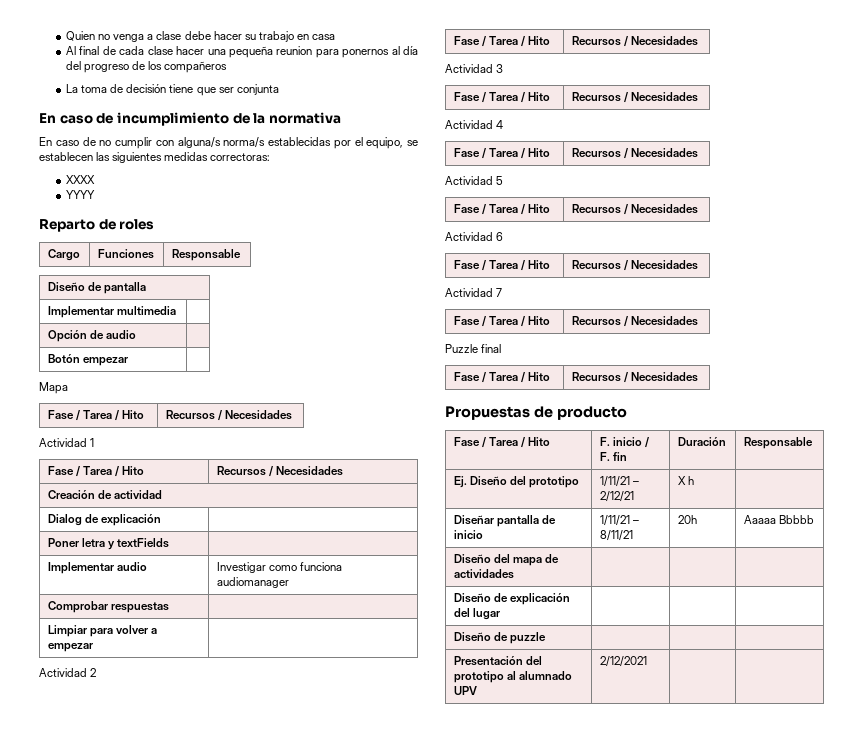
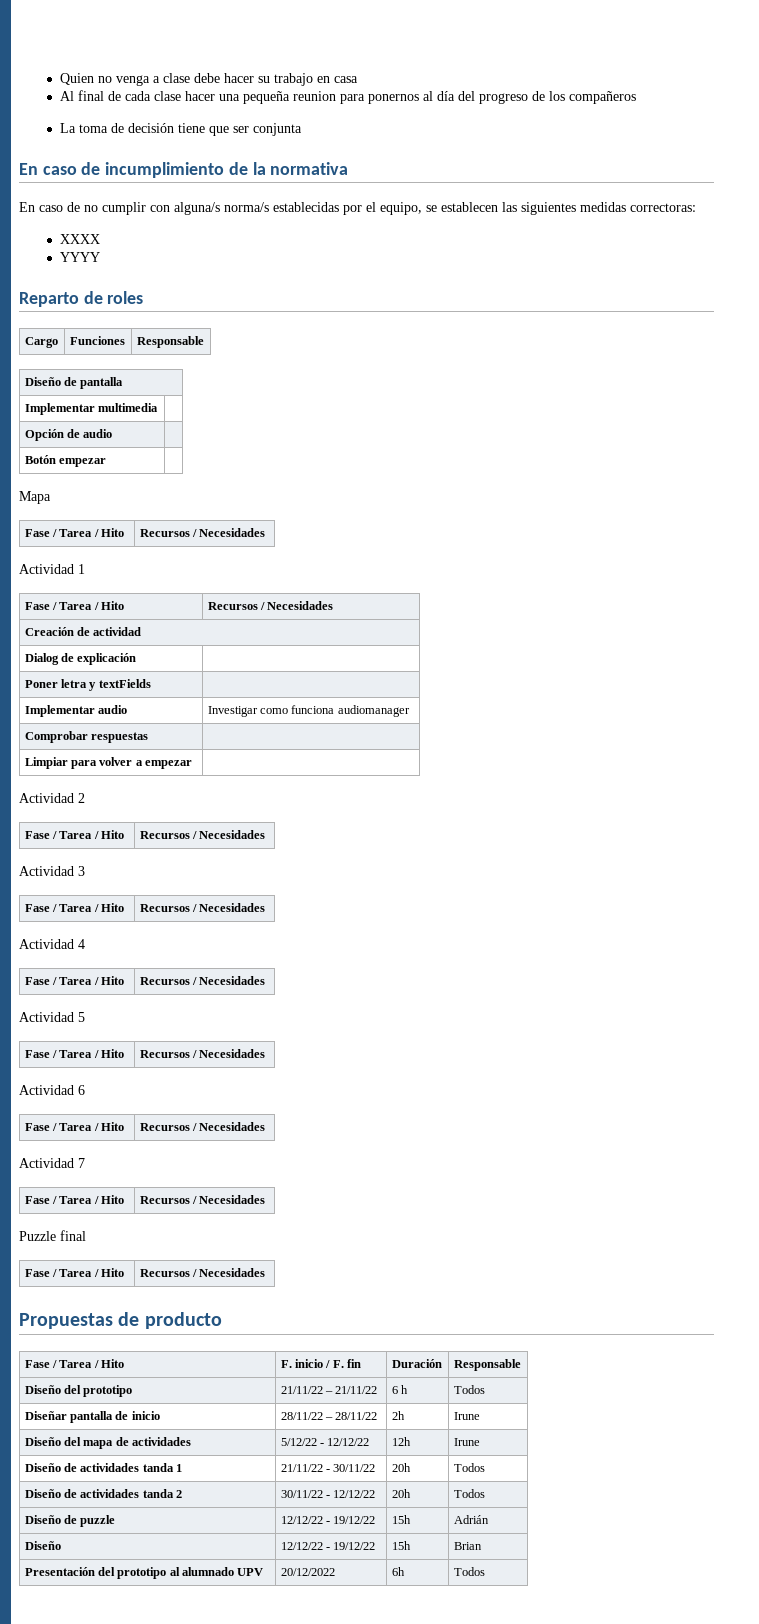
[453,476,467,488] Ej. -> (521, 1365) none
[599,476,639,487] [599,491,634,502] [677,476,686,485] 1/11/21 – 2/12/21 | X -> [280,1386,378,1394] [391,1386,398,1394] 21/11/22 – 21/11/22 | 6
(694, 480) none -> [453,1385,485,1394] Todos
[599,515,639,526] [599,530,633,541] [677,515,697,524] [743,515,814,524] 1/11/21 – 8/11/21 | 20h | Aaaaa Bbbbb -> [280,1412,378,1420] [391,1411,405,1420] [453,1412,480,1420] 28/11/22 – 28/11/22 | 2h | Irune
[453,593,570,605] [453,608,500,620] [453,632,546,644] | | // Diseño de explicación del lugar | | | // Diseño de puzzle | | | -> [280,1438,370,1446] [391,1437,411,1446] [453,1438,480,1446] [24,1463,183,1472] [280,1464,376,1472] [391,1463,411,1472] [453,1463,485,1472] [24,1489,183,1498] [280,1490,376,1498] [391,1489,411,1498] [453,1489,485,1498] [24,1515,116,1527] [280,1516,376,1524] [391,1515,411,1524] [453,1515,489,1524] [24,1541,61,1550] [280,1542,376,1550] [391,1541,411,1550] [453,1542,482,1550] 5/12/22 - 12/12/22 | 12h | Irune // Diseño de actividades tanda 1 | 21/11/22 - 30/11/22 | 20h | Todos // Diseño de actividades tanda 2 | 30/11/22 - 12/12/22 | 20h | Todos // Diseño de puzzle | 12/12/22 - 19/12/22 | 15h | Adrián // Diseño | 12/12/22 - 19/12/22 | 15h | Brian
[599,656,647,667] 2/12/2021 | | -> [280,1568,335,1576] [391,1567,405,1576] [453,1567,485,1576] 20/12/2022 | 6h | Todos

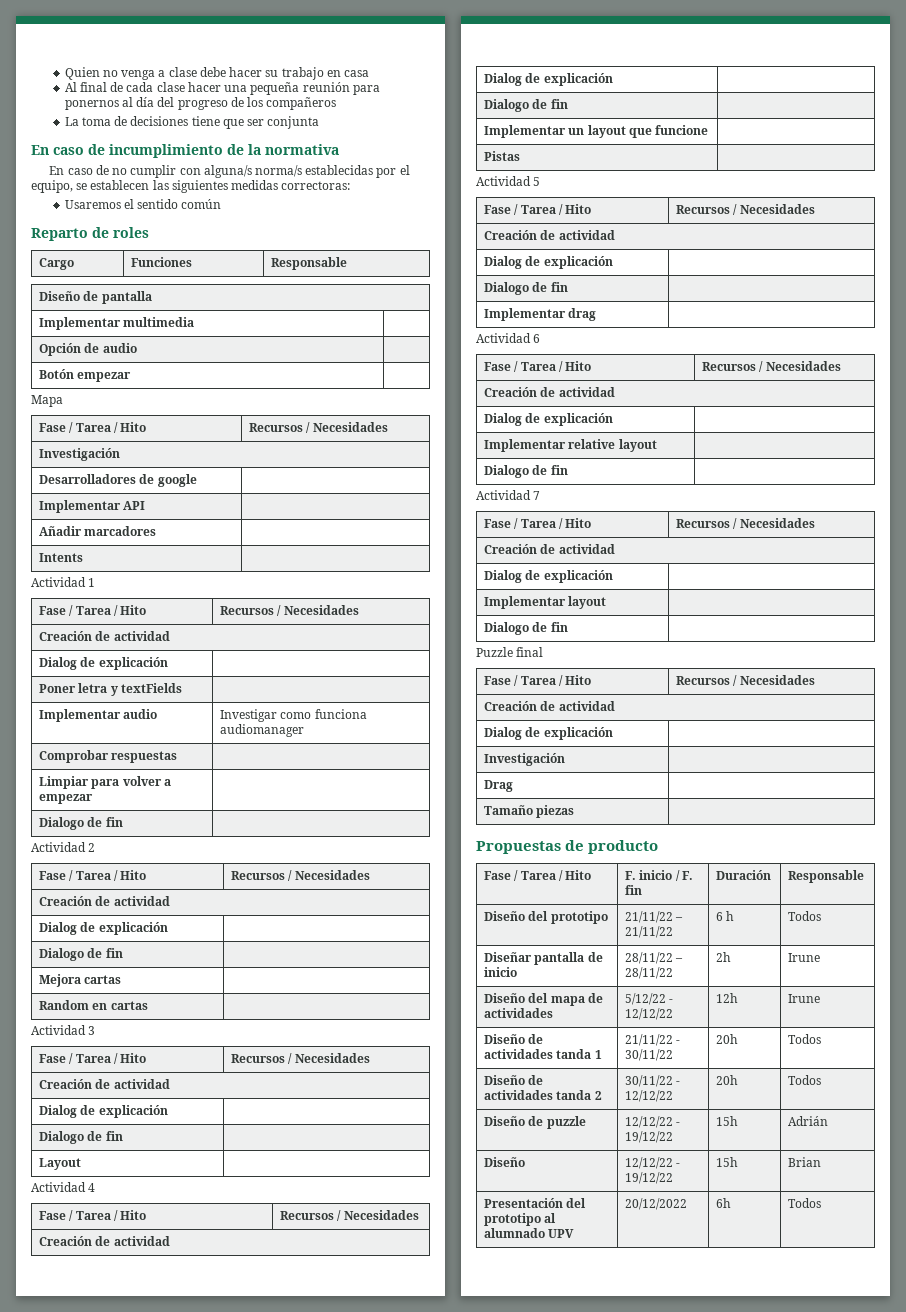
[293,91,337,101] reunion -> [302,82,350,92] reunión
[128,123,175,133] decisión -> [130,116,189,126] decisiones
[60,234,101,244] [60,252,101,262] XXXX // YYYY -> [64,199,222,209] Usaremos el sentido común
(266, 532) none -> [39,448,121,461] [39,474,197,487] [39,500,146,513] [39,526,157,536] [39,553,84,562] // Investigación // Desarrolladores de google | // Implementar API | // Añadir marcadores | // Intents |
(193, 764) none -> [39,817,123,830] // Dialogo de fin |
(266, 834) none -> [39,896,170,906] [39,922,168,935] [39,948,123,961] [39,974,122,987] [39,1000,148,1010] // Creación de actividad // Dialog de explicación | // Dialogo de fin | // Mejora cartas | // Random en cartas |
(266, 907) none -> [39,1079,170,1089] [39,1105,168,1118] [39,1131,123,1144] [39,1158,82,1170] // Creación de actividad // Dialog de explicación | // Dialogo de fin | // Layout |
(266, 980) none -> [39,1236,170,1246] [484,73,613,86] [484,99,568,112] [484,125,709,138] [484,151,521,161] // Creación de actividad // Dialog de explicación | // Dialogo de fin | // Implementar un layout que funcione | // Pistas |
(266, 1053) none -> [484,230,615,240] [484,256,613,269] [484,282,568,295] [484,308,597,321] // Creación de actividad // Dialog de explicación | // Dialogo de fin | // Implementar drag |
(266, 1126) none -> [484,387,615,397] [484,413,613,426] [484,439,657,452] [484,465,568,478] // Creación de actividad // Dialog de explicación | // Implementar relative layout | // Dialogo de fin |
(266, 1199) none -> [484,544,615,554] [484,570,613,583] [484,596,607,609] [484,622,568,635] // Creación de actividad // Dialog de explicación | // Implementar layout | // Dialogo de fin |
(266, 1272) none -> [484,701,615,711] [484,727,613,740] [484,753,566,766] [484,780,514,792] [484,805,575,818] // Creación de actividad // Dialog de explicación | // Investigación | // Drag | // Tamaño piezas |

